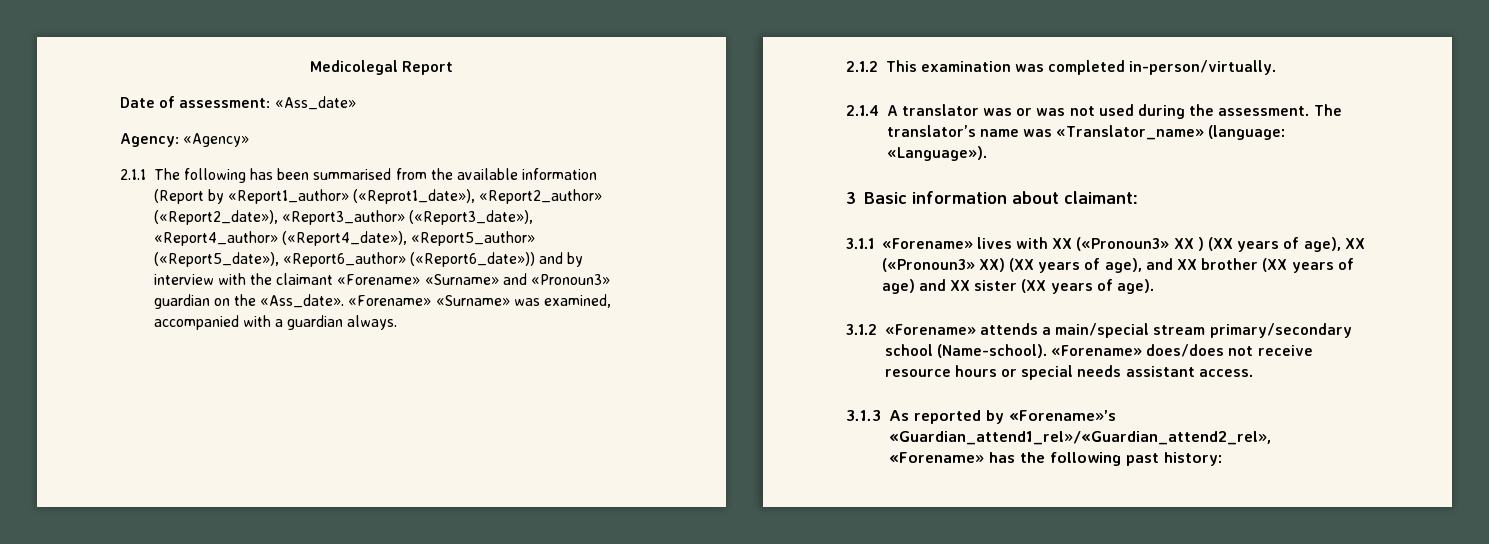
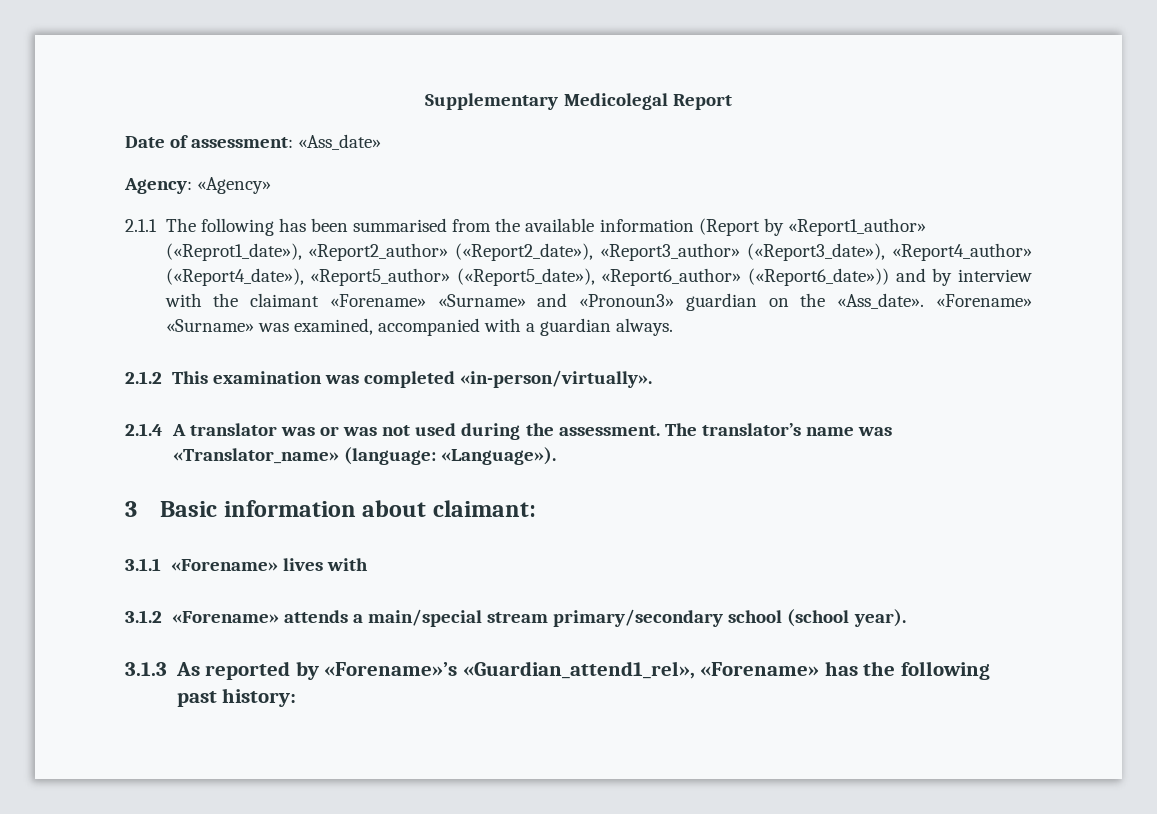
(309, 67) none -> [425,93,559,110] Supplementary
[1129,60,1277,75] in-person/virtually. -> [460,370,653,388] «in-person/virtually».
[1052,237,1365,252] [881,258,1354,273] [881,279,1155,294] XX («Pronoun3» XX ) (XX years of age), XX («Pronoun3» XX) (XX years of age), and XX brother (XX years of age) and XX sister (XX years of age). -> (368, 564) none
[936,344,1313,358] [884,365,1253,380] (Name-school). «Forename» does/does not receive resource hours or special needs assistant access. -> [787,609,906,627] (school year).
[888,431,1271,445] «Guardian_attend1_rel»/«Guardian_attend2_rel», -> [462,661,695,679] «Guardian_attend1_rel»,

